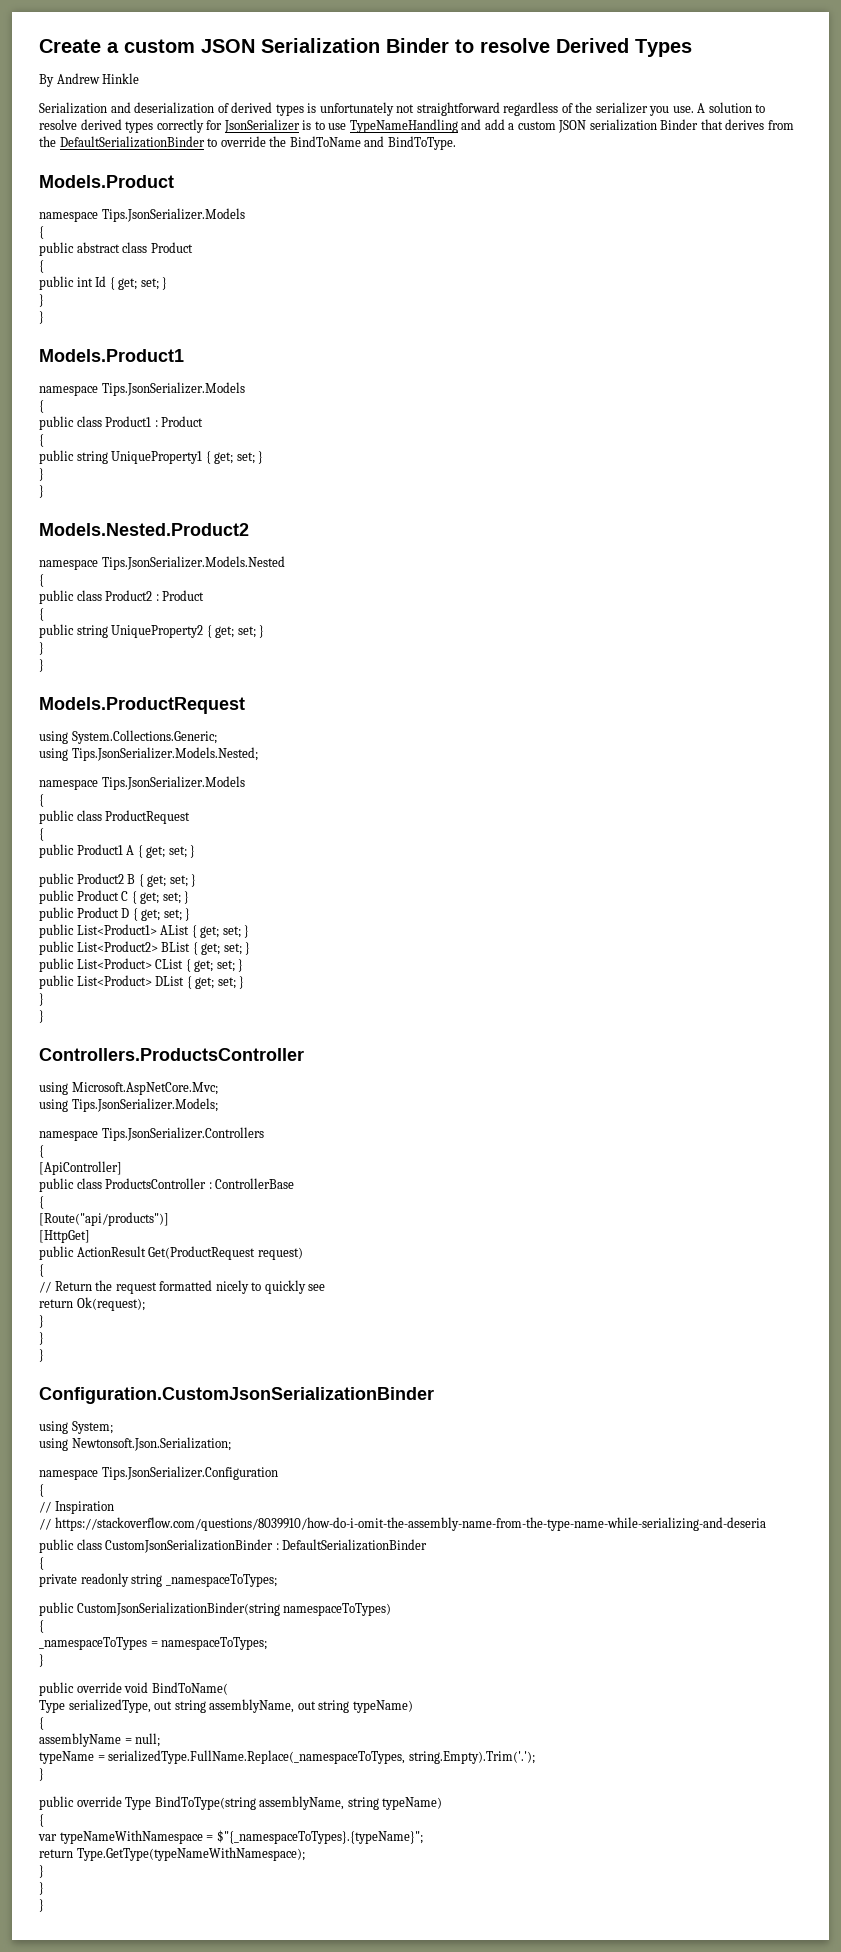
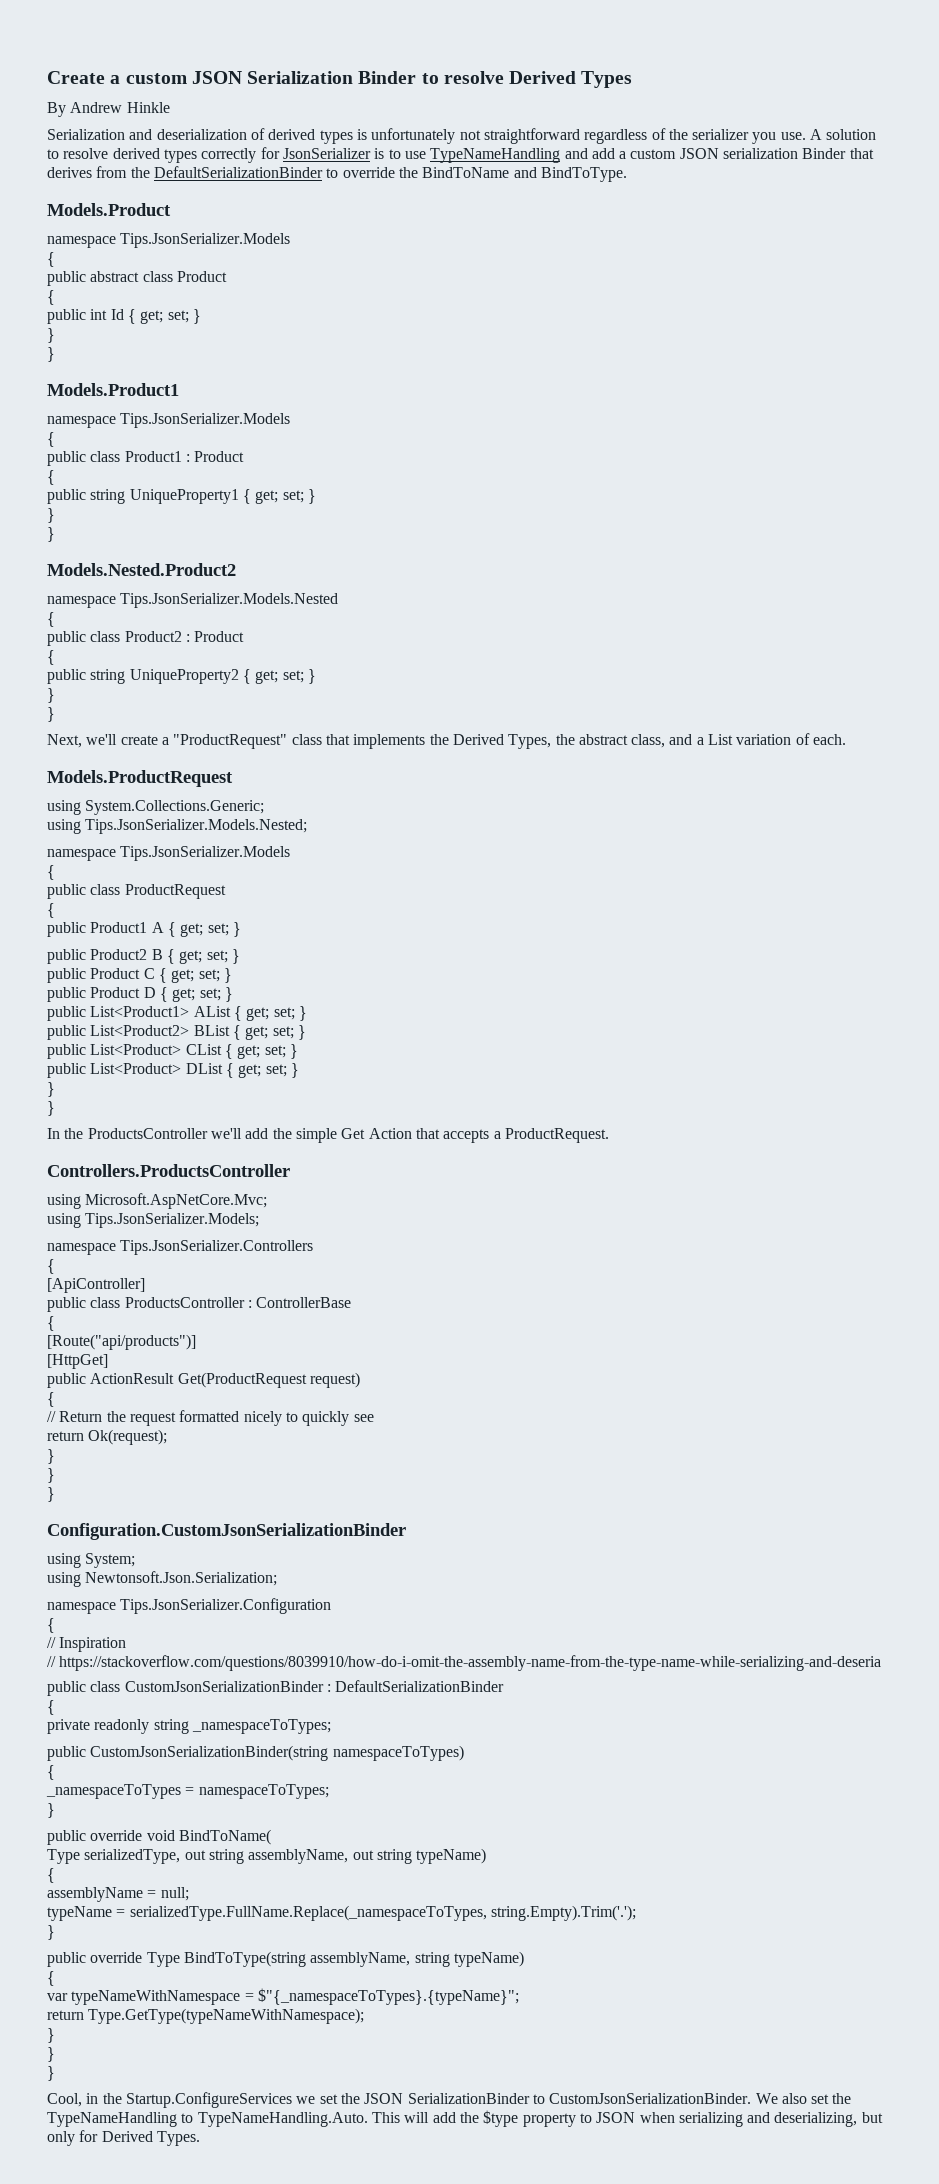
(44, 665) none -> [47,733,847,749] // Next, we'll create a "ProductRequest" class that implements the Derived Types, the abstract class, and a List variation of each.
(44, 1016) none -> [47,1128,609,1143] // In the ProductsController we'll add the simple Get Action that accepts a ProductRequest.
(44, 1905) none -> [47,2092,852,2108] [47,2110,883,2127] [47,2130,200,2146] // Cool, in the Startup.ConfigureServices we set the JSON SerializationBinder to CustomJsonSerializationBinder. We also set the TypeNameHandling to TypeNameHandling.Auto. This will add the $type property to JSON when serializing and deserializing, but only for Derived Types.

